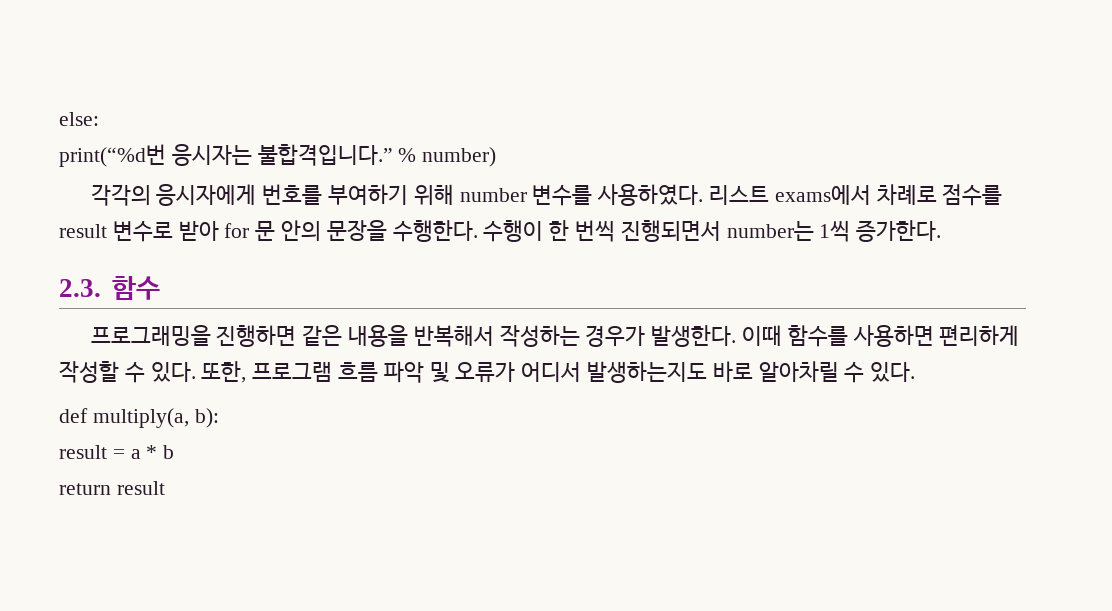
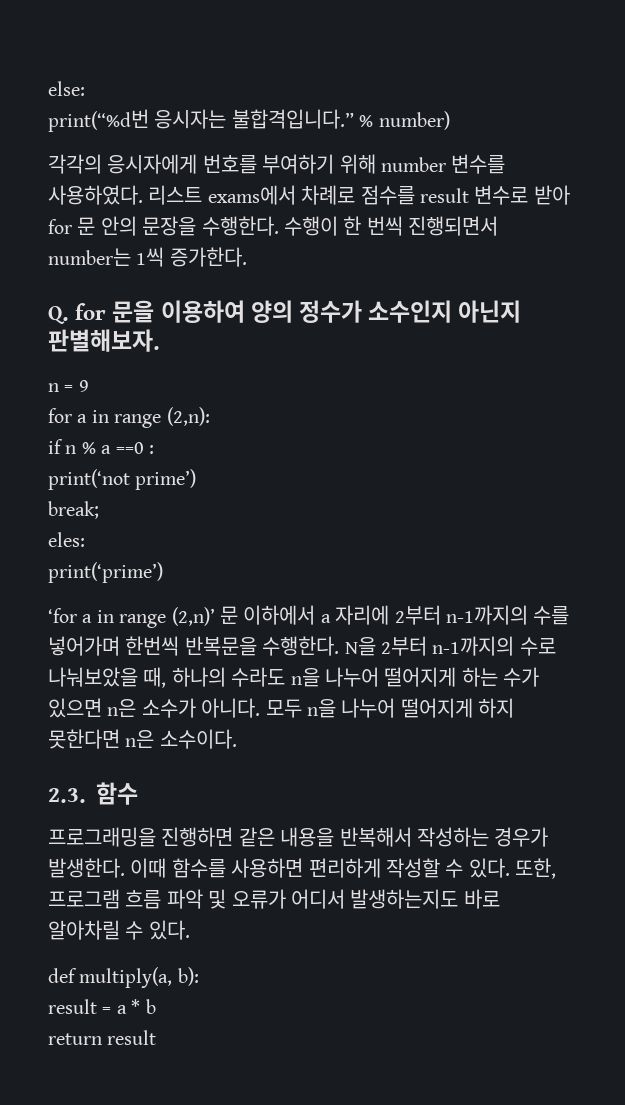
(942, 231) none -> [48,300,522,324] [48,329,160,352] [48,380,89,392] [48,407,210,428] [48,439,154,454] [48,469,197,490] [48,501,99,519] [48,532,85,547] [48,562,163,583] [48,605,570,628] [48,636,556,656] [48,667,540,688] [48,698,515,718] [48,729,237,749] // Q. for 문을 이용하여 양의 정수가 소수인지 아닌지 판별해보자. // n = 9 // for a in range (2,n): // if n % a ==0 : // print(‘not prime’) // break; // eles: // print(‘prime’) // ‘for a in range (2,n)’ 문 이하에서 a 자리에 2부터 n-1까지의 수를 넣어가며 한번씩 반복문을 수행한다. N을 2부터 n-1까지의 수로 나눠보았을 때, 하나의 수라도 n을 나누어 떨어지게 하는 수가 있으면 n은 소수가 아니다. 모두 n을 나누어 떨어지게 하지 못한다면 n은 소수이다.

